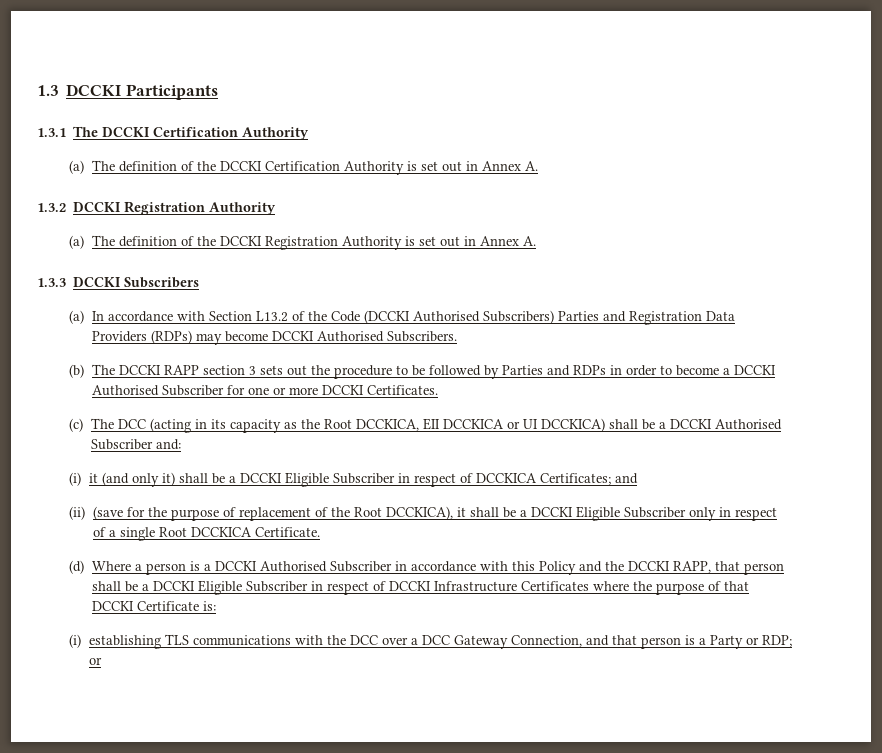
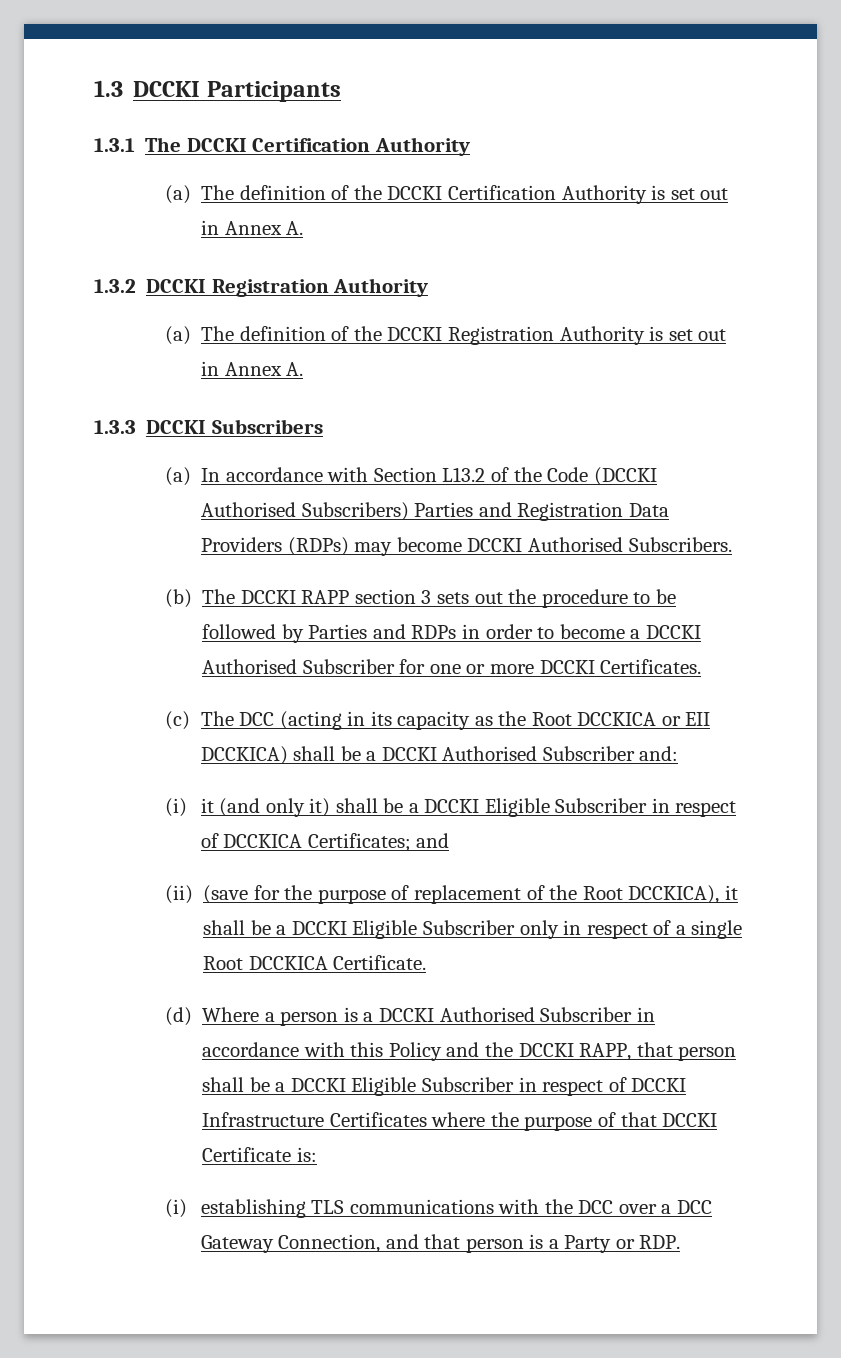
[355,418,440,431] DCCKICA, EII -> (572, 719) none
[522,419,538,429] UI -> [685,712,711,726] EII
[761,635,792,647] [88,657,102,665] RDP; or -> [639,1235,681,1249] RDP.

